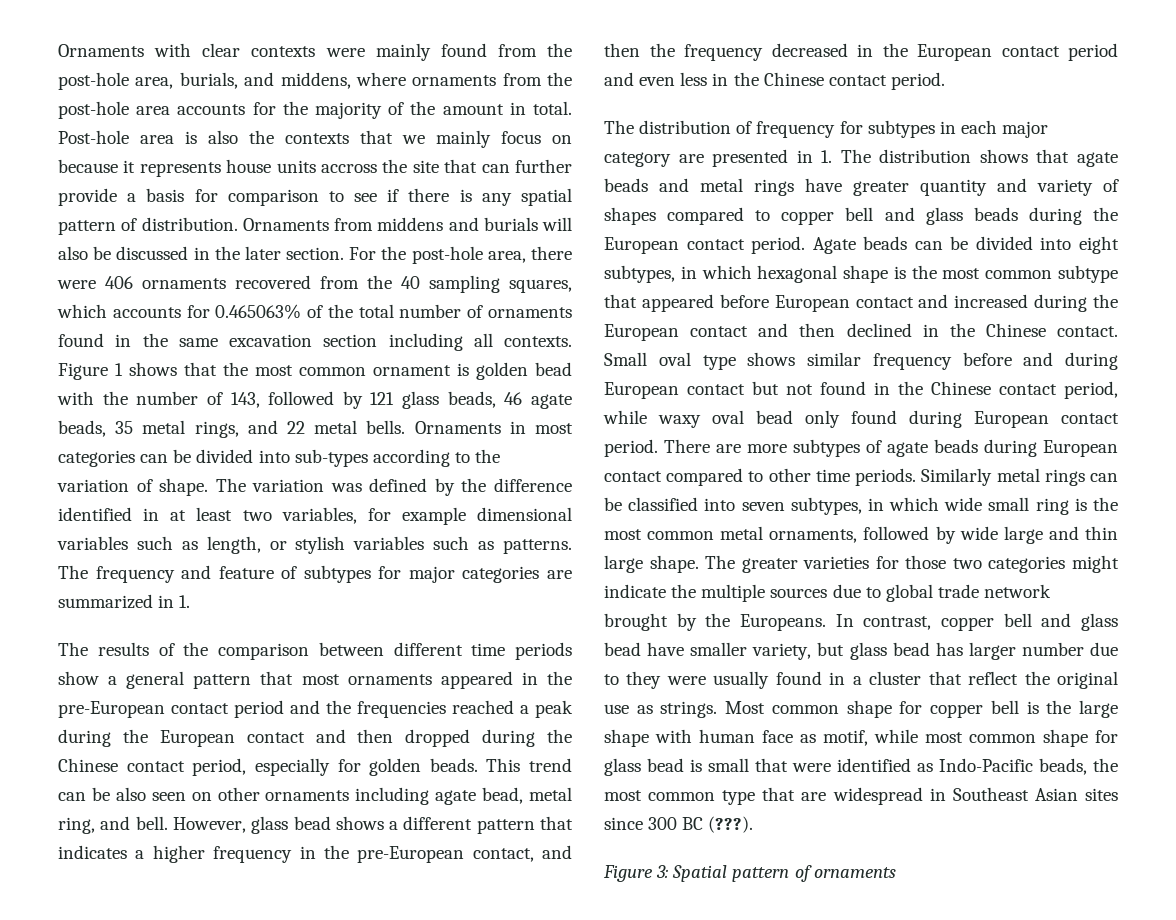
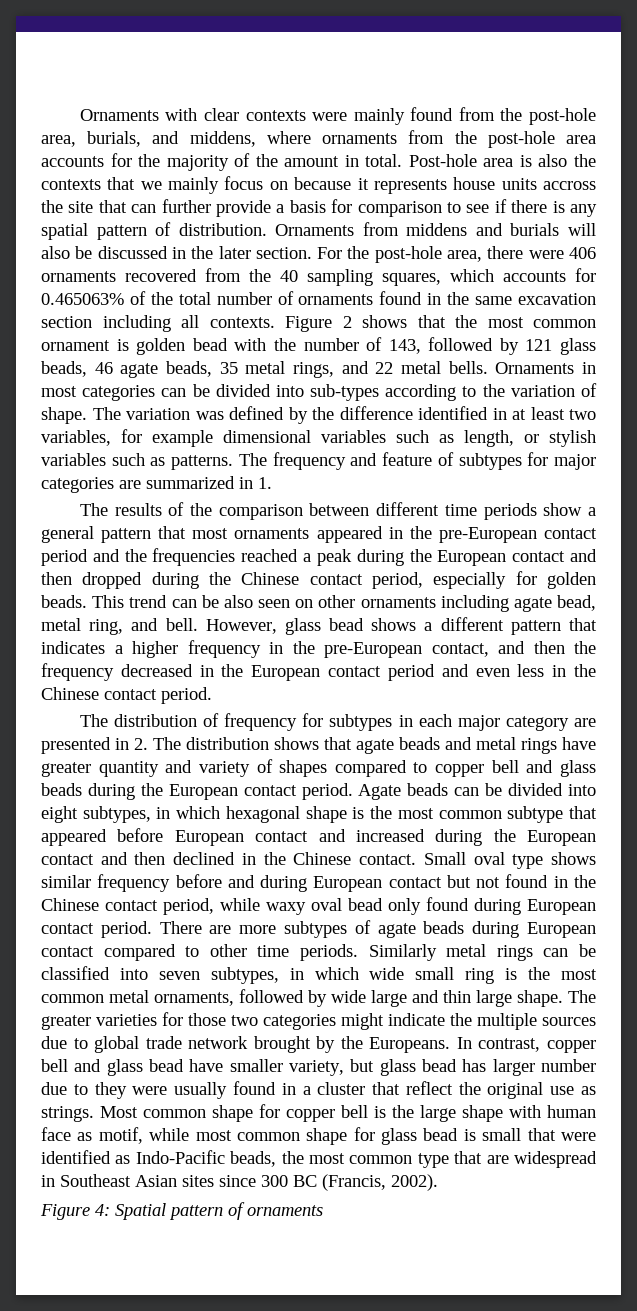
[115,363,123,376] 1 -> [342,316,352,328] 2
[821,150,833,163] 1. -> [134,738,148,750] 2.
[708,816,754,833] [603,865,669,882] (???). // Figure 3: -> [322,1174,438,1191] [40,1204,110,1220] (Francis, 2002). // Figure 4:

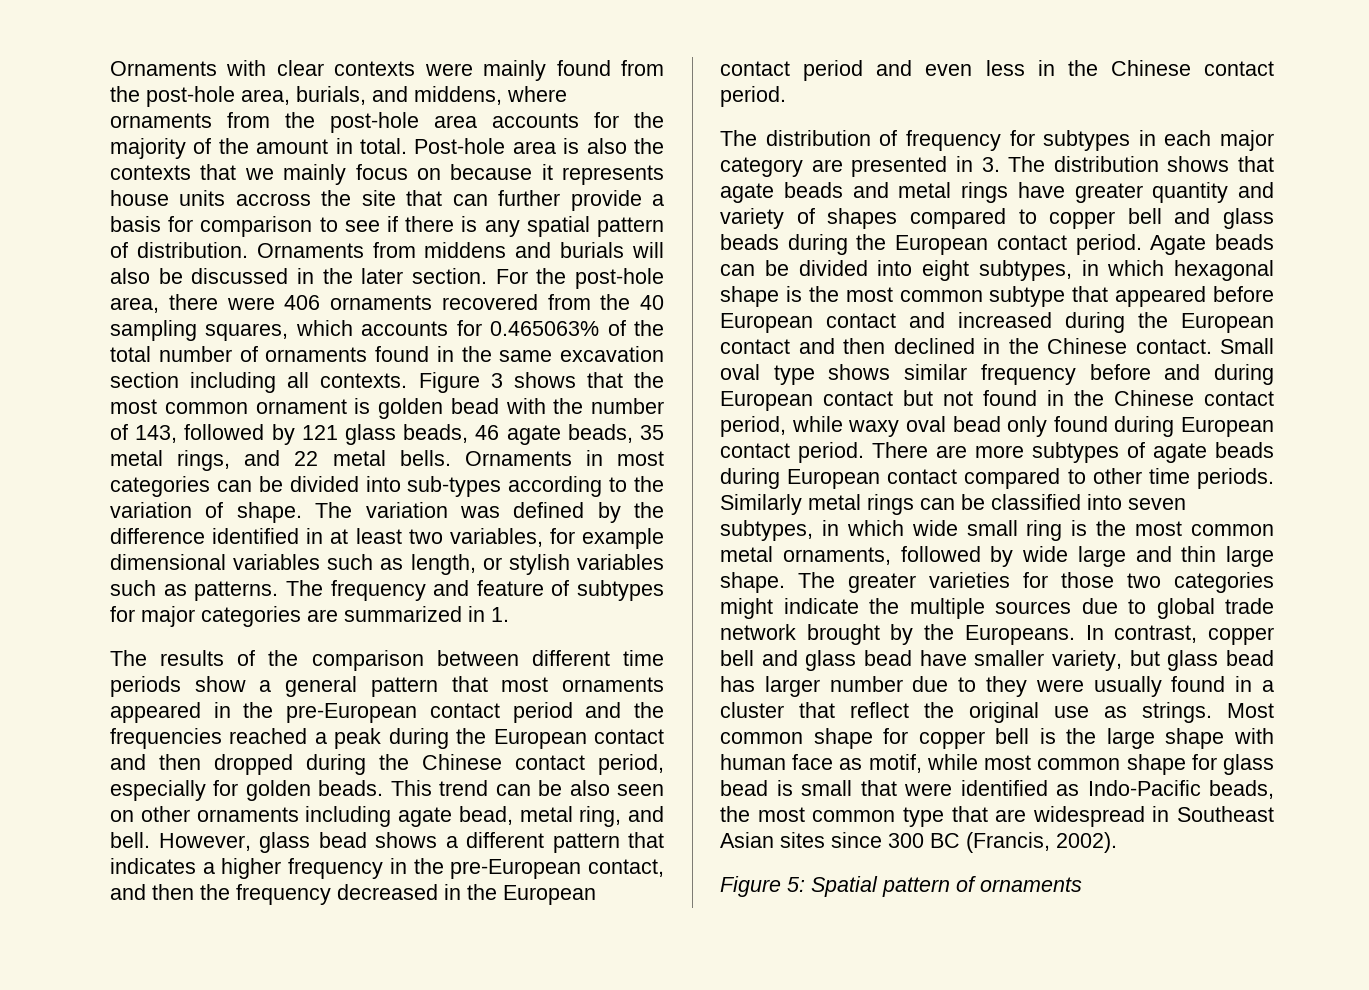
[342,316,352,328] 2 -> [490,373,503,388] 3
[134,738,148,750] 2. -> [981,157,1000,172] 3.
[95,1204,110,1216] 4: -> [787,877,805,892] 5:

